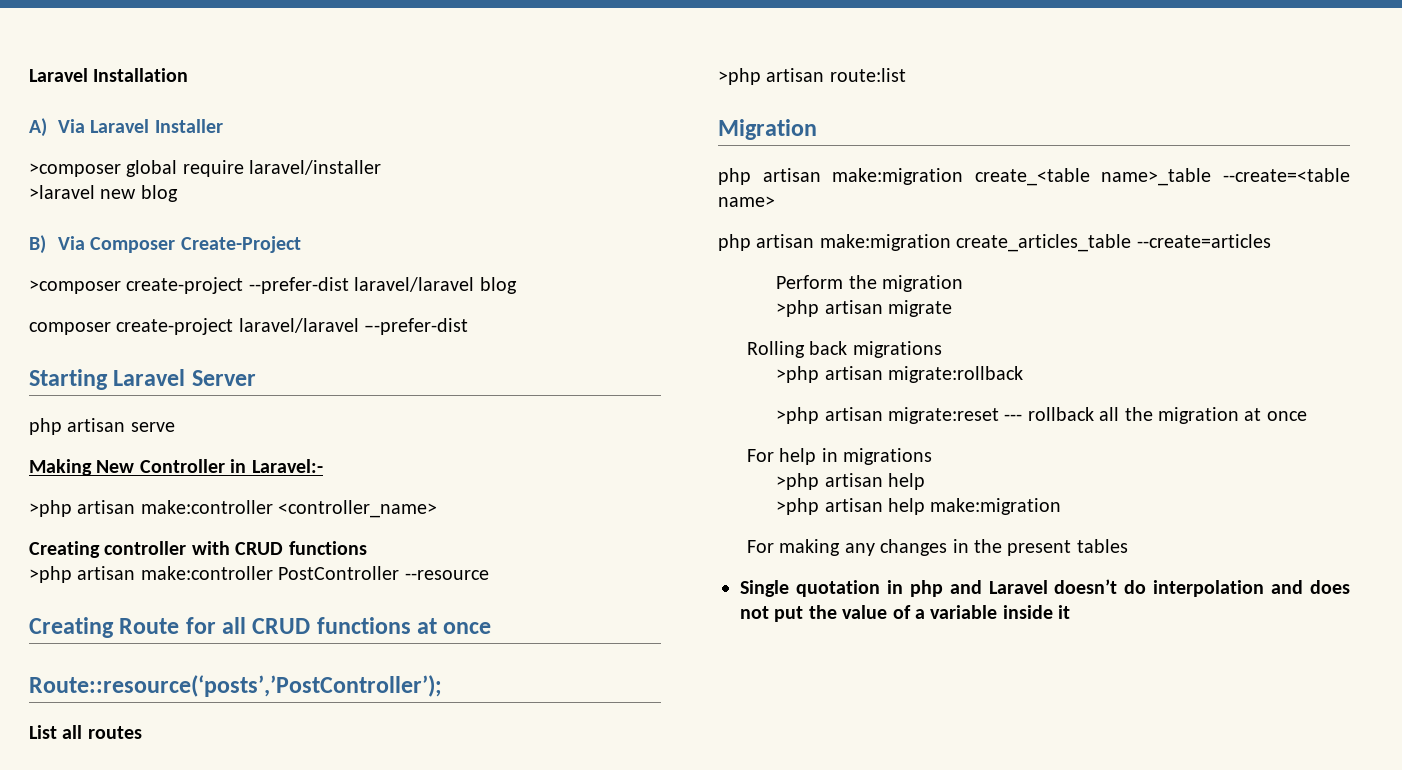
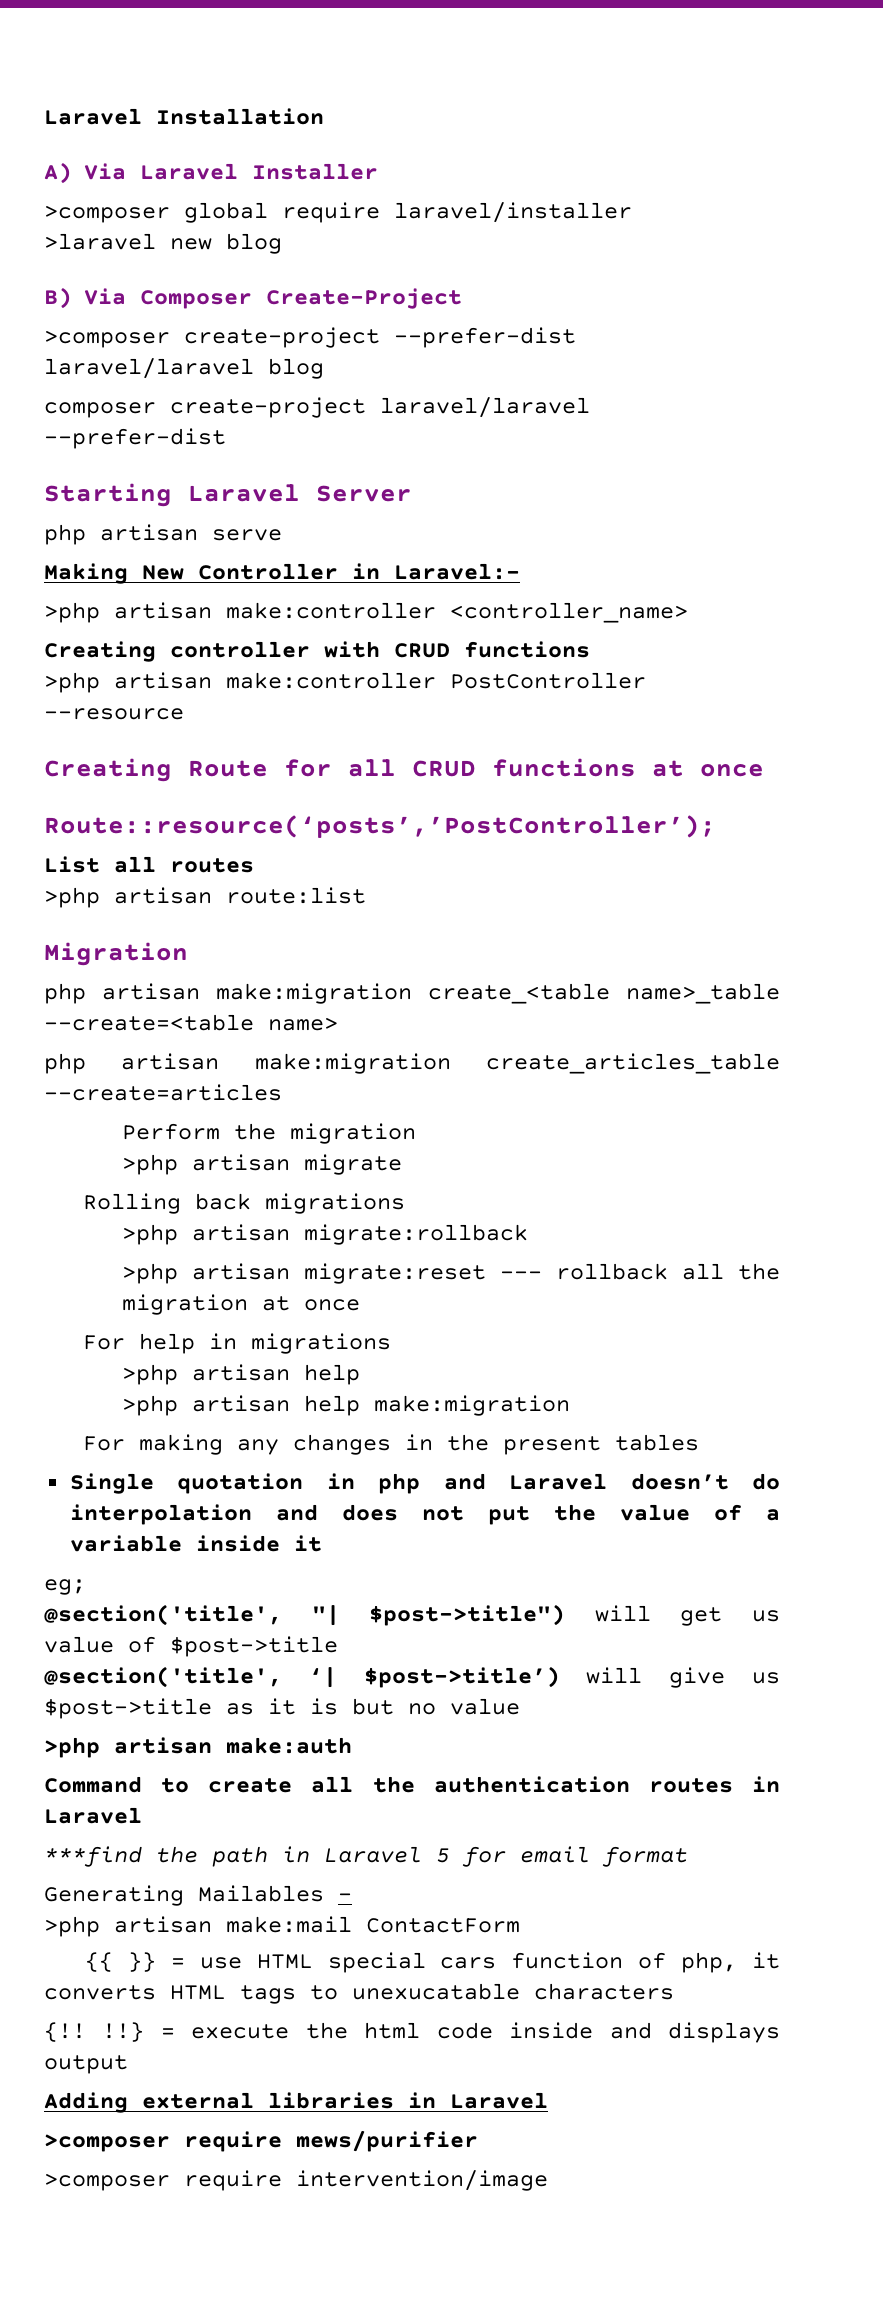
(1071, 612) none -> [44,1579,86,1595] [44,1604,781,1626] [44,1636,338,1657] [44,1666,780,1688] [44,1698,520,1719] [44,1737,352,1758] [44,1776,780,1793] [44,1807,142,1824] [44,1846,688,1867] [44,1885,352,1906] [44,1916,520,1937] [85,1952,781,1973] [44,1983,674,2004] [44,2022,780,2043] [44,2055,128,2074] [44,2092,548,2113] [44,2130,478,2152] [44,2170,548,2191] // eg; // @section('title', "| $post->title") will get us value of $post->title // @section('title', ‘| $post->title’) will give us $post->title as it is but no value // >php artisan make:auth // Command to create all the authentication routes in Laravel // ***find the path in Laravel 5 for email format // Generating Mailables – // >php artisan make:mail ContactForm // {{ }} = use HTML special cars function of php, it converts HTML tags to unexucatable characters // {!! !!} = execute the html code inside and displays output // Adding external libraries in Laravel // >composer require mews/purifier // >composer require intervention/image

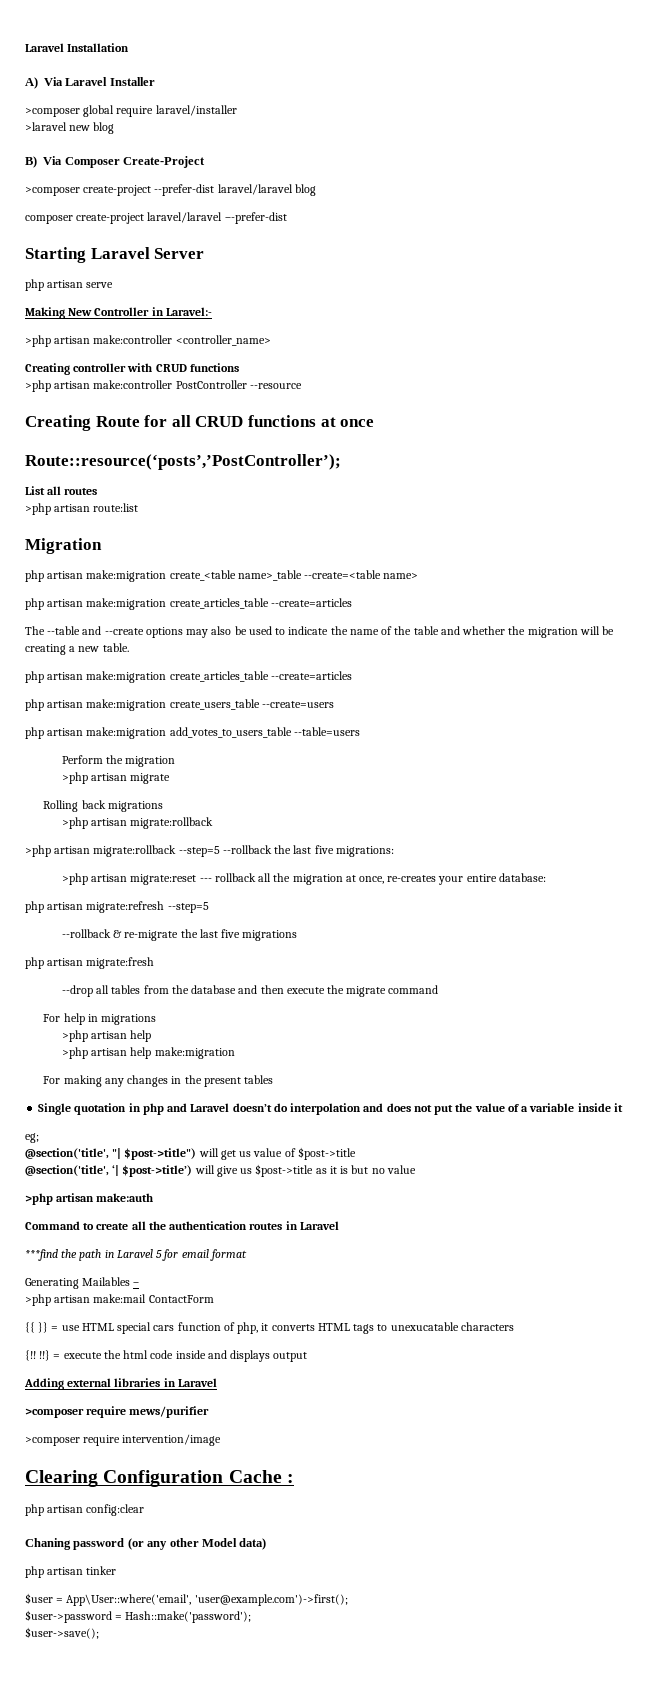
(282, 1092) none -> [25,626,615,638] [25,643,129,655] [25,671,352,683] [25,699,334,711] [25,727,360,739] // The --table and --create options may also be used to indicate the name of the table and whether the migration will be creating a new table. // php artisan make:migration create_articles_table --create=articles // php artisan make:migration create_users_table --create=users // php artisan make:migration add_votes_to_users_table --table=users
(528, 1234) none -> [25,845,394,857] // >php artisan migrate:rollback --step=5 --rollback the last five migrations:
[303,1299,360,1311] once -> [358,873,546,885] [25,901,209,913] [61,929,298,941] [25,957,155,969] [61,985,439,997] once, re-creates your entire database: // php artisan migrate:refresh --step=5 // --rollback & re-migrate the last five migrations // php artisan migrate:fresh // --drop all tables from the database and then execute the migrate command
(548, 2180) none -> [25,1470,294,1487] [25,1504,145,1516] [25,1538,267,1550] [25,1566,117,1578] [25,1593,348,1606] [25,1610,252,1623] [25,1627,99,1639] // Clearing Configuration Cache : // php artisan config:clear // Chaning password (or any other Model data) // php artisan tinker // $user = App\User::where('email', 'user@example.com')->first(); // $user->password = Hash::make('password'); // $user->save();

